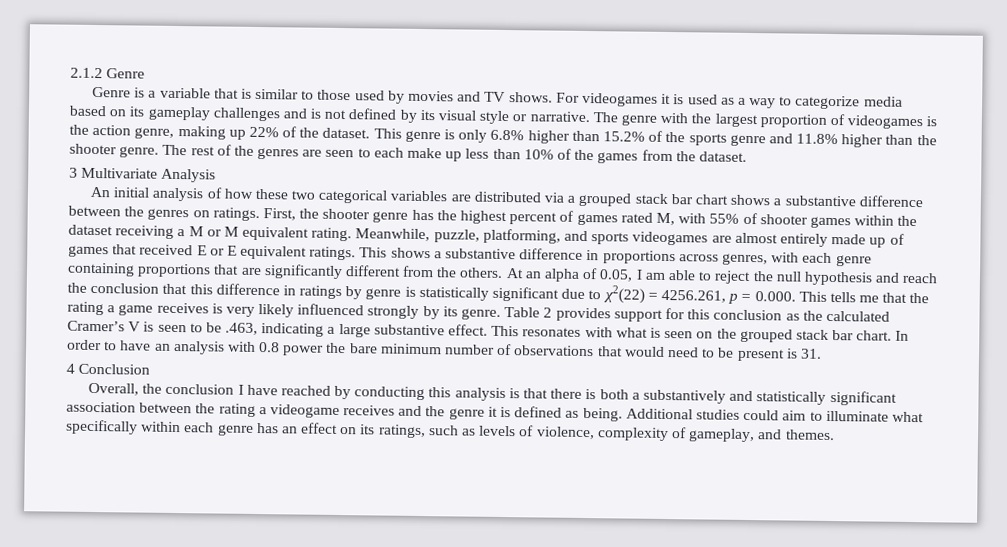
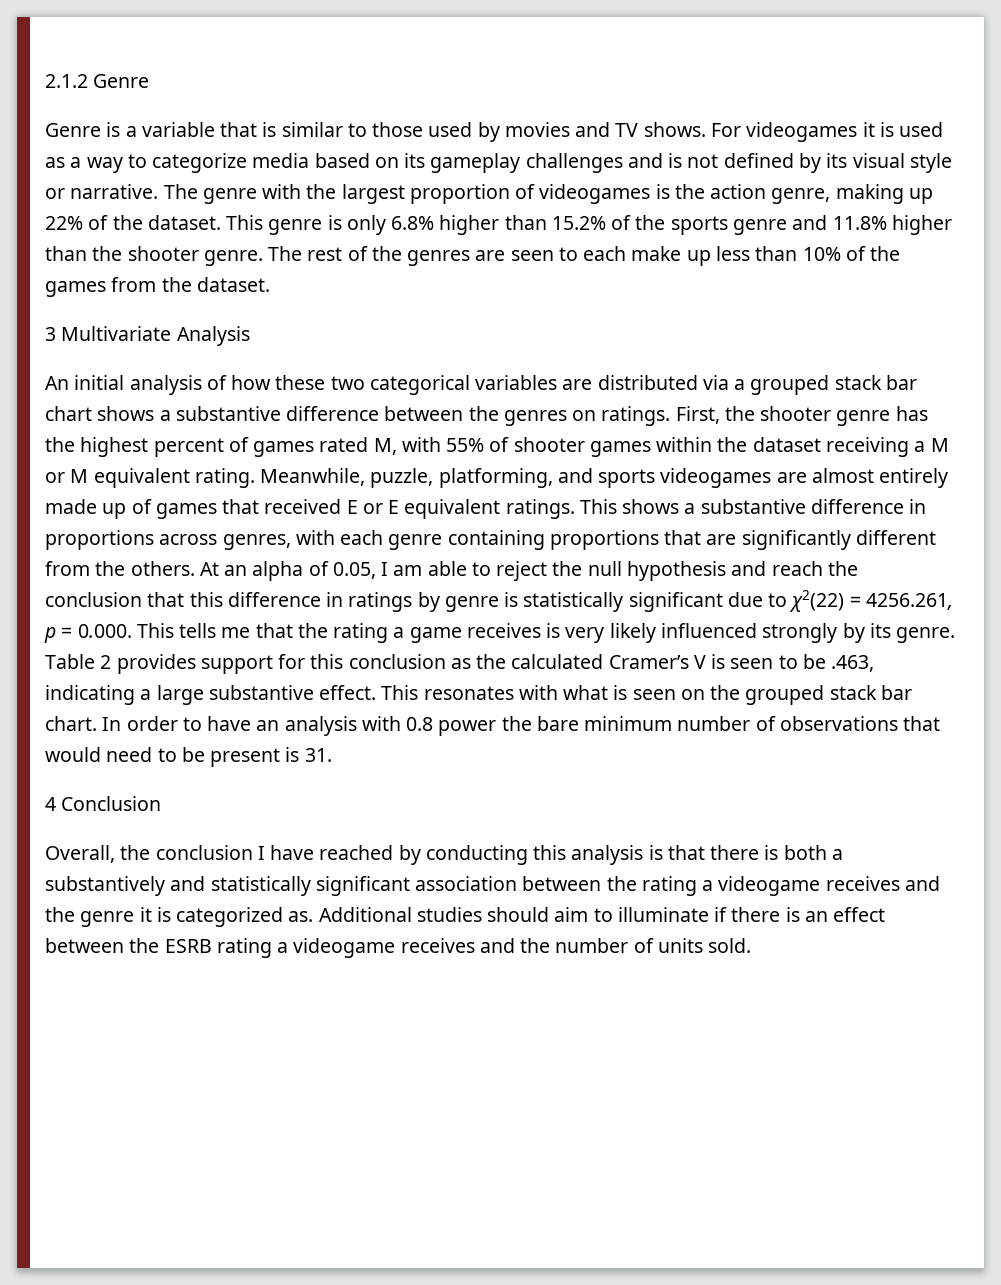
[514,406,623,422] defined as being. -> [176,907,314,927] categorized as.
[743,409,780,421] could -> [487,907,550,922] should
[891,411,924,423] [66,419,835,443] what specifically within each genre has an effect on its ratings, such as levels of violence, complexity of gameplay, and themes. -> [714,907,886,922] [45,938,752,958] if there is an effect between the ESRB rating a videogame receives and the number of units sold.

